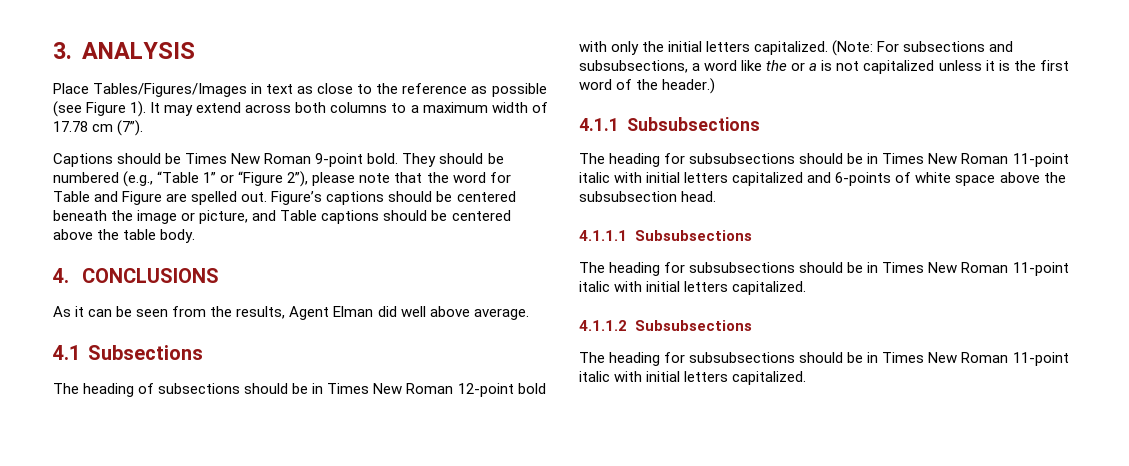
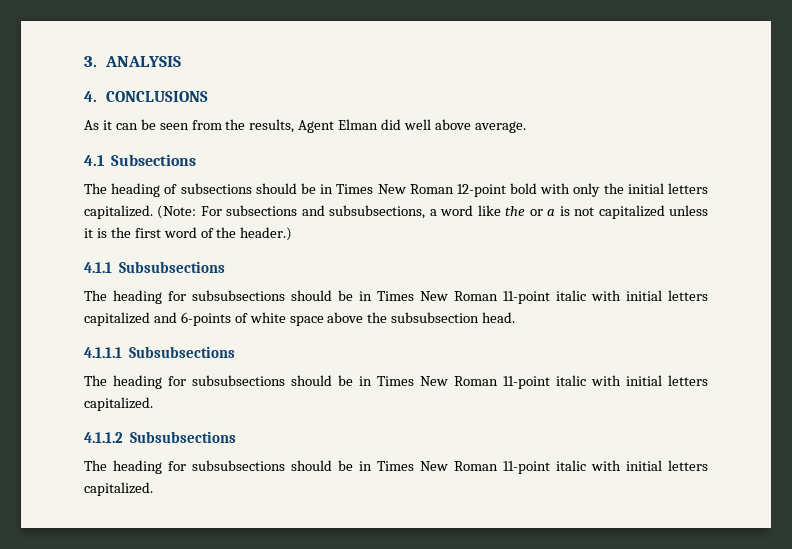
[53,83,547,97] [53,101,548,117] [53,120,144,136] [53,153,504,167] [53,171,511,187] [53,191,516,205] [53,210,511,224] [53,229,196,243] // Place Tables/Figures/Images in text as close to the reference as possible (see Figure 1). It may extend across both columns to a maximum width of 17.78 cm (7”). // Captions should be Times New Roman 9-point bold. They should be numbered (e.g., “Table 1” or “Figure 2”), please note that the word for Table and Figure are spelled out. Figure’s captions should be centered beneath the image or picture, and Table captions should be centered above the table body. -> (181, 61) none

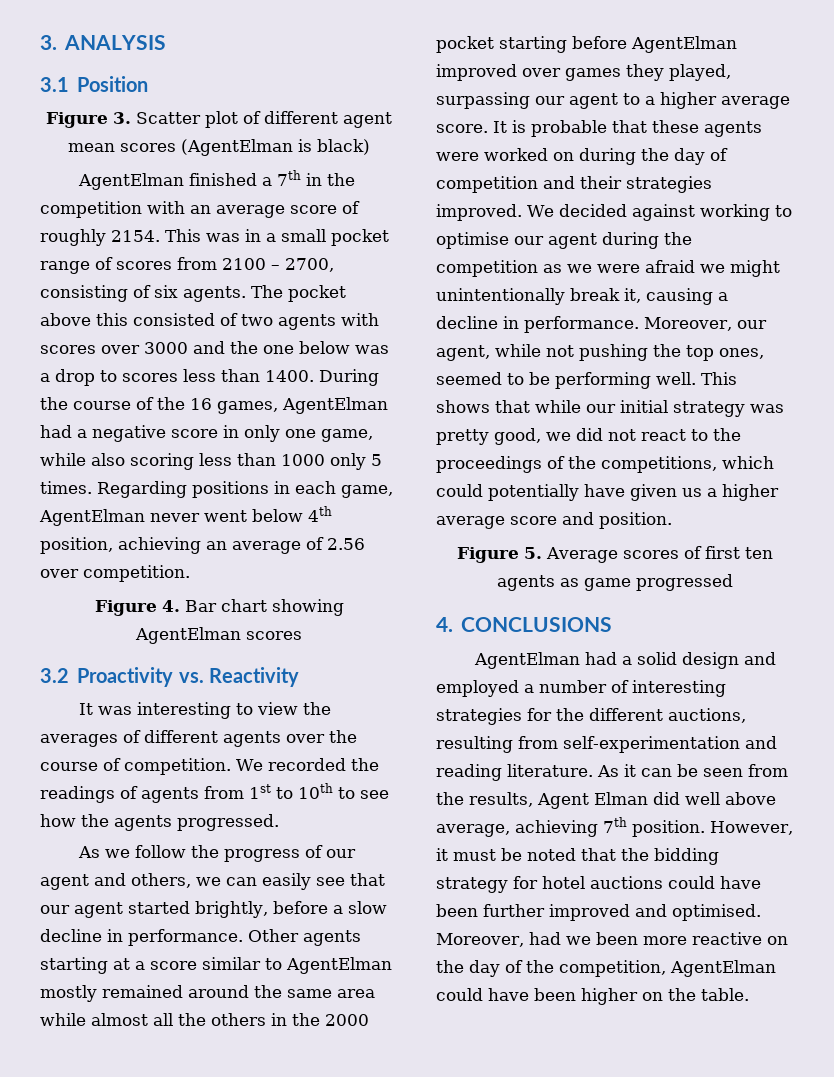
[84,91,208,102] 4. CONCLUSIONS // -> [40,76,149,92] [46,111,392,128] [68,139,370,156] [78,170,356,190] [40,201,360,218] [40,229,389,246] [40,257,334,274] [40,285,346,302] [40,313,379,330] [40,341,389,354] [40,369,379,386] [40,397,388,414] [40,425,373,442] [40,453,382,470] [40,481,393,498] [39,506,332,526] [40,537,365,554] [40,565,190,582] [94,599,344,616] [135,627,302,644] [40,667,299,687] [79,702,332,719] [40,730,357,747] [40,758,379,775] [40,783,389,803] [40,814,279,831] [78,845,357,862] [40,873,385,890] [40,901,387,918] [40,929,361,946] [40,957,392,974] [40,985,375,1002] [40,1013,369,1026] [436,36,737,53] [436,64,731,81] [436,92,790,109] [436,120,762,137] [436,148,728,165] [436,176,712,193] [436,204,792,221] [436,232,692,249] [436,260,780,277] [436,288,728,305] [436,316,767,333] [436,344,764,361] [436,372,737,389] [436,400,784,417] [436,428,741,445] [436,456,774,473] [436,484,779,501] [436,512,672,529] [457,546,773,563] [497,574,733,591] [436,617,613,632] [474,652,777,669] [436,680,726,697] [436,708,746,725] [436,736,777,753] [436,764,593,781] 3.1 Position // Figure 3. Scatter plot of different agent mean scores (AgentElman is black) // AgentElman finished a 7th in the competition with an average score of roughly 2154. This was in a small pocket range of scores from 2100 – 2700, consisting of six agents. The pocket above this consisted of two agents with scores over 3000 and the one below was a drop to scores less than 1400. During the course of the 16 games, AgentElman had a negative score in only one game, while also scoring less than 1000 only 5 times. Regarding positions in each game, AgentElman never went below 4th position, achieving an average of 2.56 over competition. // Figure 4. Bar chart showing AgentElman scores // 3.2 Proactivity vs. Reactivity // It was interesting to view the averages of different agents over the course of competition. We recorded the readings of agents from 1st to 10th to see how the agents progressed. // As we follow the progress of our agent and others, we can easily see that our agent started brightly, before a slow decline in performance. Other agents starting at a score similar to AgentElman mostly remained around the same area while almost all the others in the 2000 pocket starting before AgentElman improved over games they played, surpassing our agent to a higher average score. It is probable that these agents were worked on during the day of competition and their strategies improved. We decided against working to optimise our agent during the competition as we were afraid we might unintentionally break it, causing a decline in performance. Moreover, our agent, while not pushing the top ones, seemed to be performing well. This shows that while our initial strategy was pretty good, we did not react to the proceedings of the competitions, which could potentially have given us a higher average score and position. // Figure 5. Average scores of first ten agents as game progressed // 4. CONCLUSIONS // AgentElman had a solid design and employed a number of interesting strategies for the different auctions, resulting from self-experimentation and reading literature.
[474,121,526,133] [84,154,197,166] [84,183,708,197] [84,205,708,219] [84,227,293,241] [84,261,226,273] [84,290,708,304] [84,312,516,326] [84,346,236,358] [84,375,708,389] [84,397,153,411] [84,431,237,443] [84,460,708,474] [84,482,153,496] average. // 4.1 Subsections // The heading of subsections should be in Times New Roman 12-point bold with only the initial letters capitalized. (Note: For subsections and subsubsections, a word like the or a is not capitalized unless it is the first word of the header.) // 4.1.1 Subsubsections // The heading for subsubsections should be in Times New Roman 11-point italic with initial letters capitalized and 6-points of white space above the subsubsection head. // 4.1.1.1 Subsubsections // The heading for subsubsections should be in Times New Roman 11-point italic with initial letters capitalized. // 4.1.1.2 Subsubsections // The heading for subsubsections should be in Times New Roman 11-point italic with initial letters capitalized. -> [436,817,793,837] [436,848,719,865] [436,876,761,893] [436,904,761,921] [436,932,788,947] [436,960,776,977] [436,988,749,1005] average, achieving 7th position. However, it must be noted that the bidding strategy for hotel auctions could have been further improved and optimised. Moreover, had we been more reactive on the day of the competition, AgentElman could have been higher on the table.

